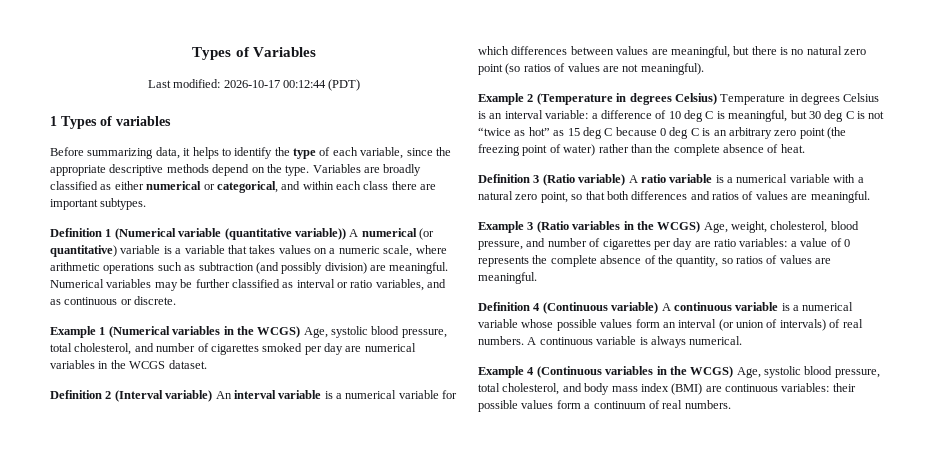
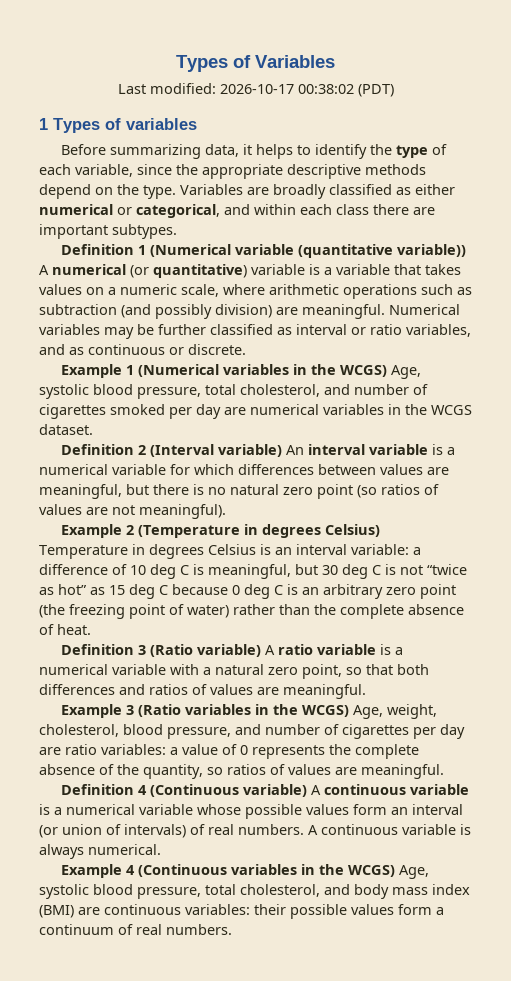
[282,80,326,88] 00:12:44 -> [297,84,354,94] 00:38:02

